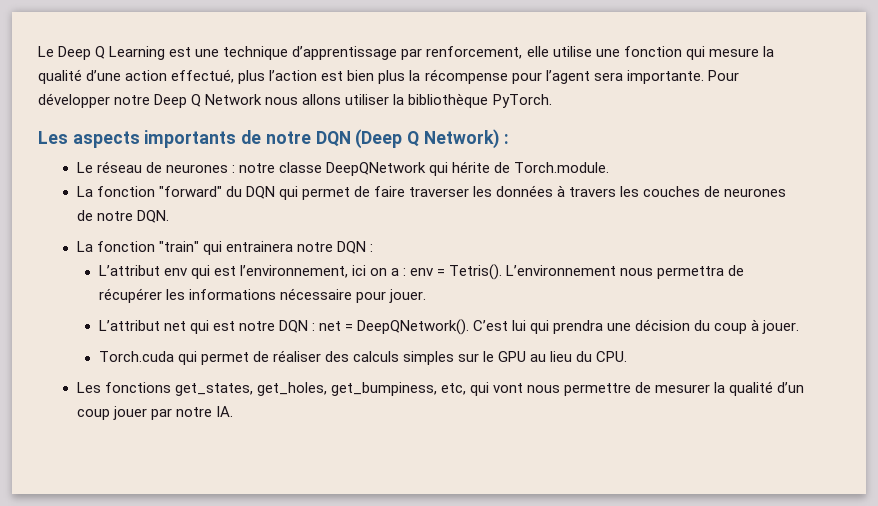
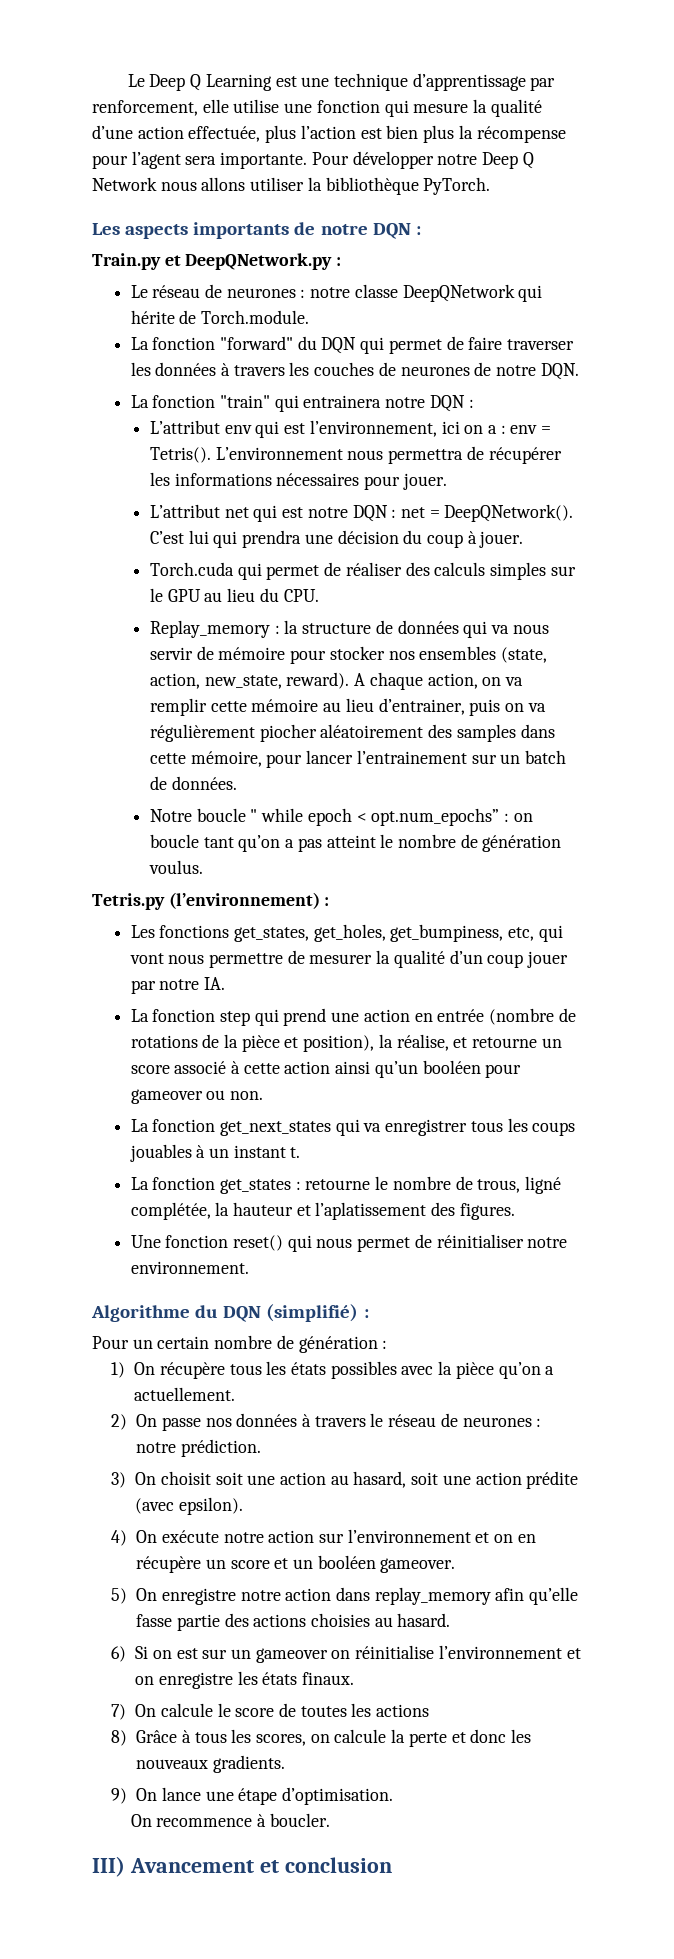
[171,69,235,83] effectué, -> [188,126,261,142] effectuée,
[355,129,499,149] (Deep Q Network) -> [415,226,421,235] [92,253,333,270] : // Train.py et DeepQNetwork.py
[279,288,352,300] nécessaire -> [276,473,360,486] nécessaires
(628, 356) none -> [149,620,549,638] [149,646,548,664] [149,672,524,690] [149,698,546,716] [149,724,555,742] [149,750,567,768] [149,776,237,790] [149,808,533,826] [149,834,562,852] [148,860,203,874] [92,892,330,910] // Replay_memory : la structure de données qui va nous servir de mémoire pour stocker nos ensembles (state, action, new_state, reward). A chaque action, on va remplir cette mémoire au lieu d’entrainer, puis on va régulièrement piocher aléatoirement des samples dans cette mémoire, pour lancer l’entrainement sur un batch de données. // Notre boucle " while epoch < opt.num_epochs” : on boucle tant qu’on a pas atteint le nombre de génération voulus. // Tetris.py (l’environnement) :
(233, 411) none -> [130,1008,576,1026] [130,1034,562,1052] [130,1060,522,1078] [130,1089,264,1104] [130,1118,576,1136] [129,1144,301,1162] [130,1176,562,1194] [130,1202,515,1220] [130,1234,568,1252] [130,1261,249,1274] [91,1304,369,1322] [92,1335,388,1353] [111,1361,555,1379] [134,1387,236,1401] [111,1413,542,1431] [136,1439,261,1457] [111,1471,579,1489] [135,1497,243,1515] [111,1529,536,1546] [136,1555,456,1573] [111,1587,579,1605] [136,1613,451,1631] [111,1645,581,1663] [135,1671,354,1689] [111,1703,430,1720] [111,1729,532,1747] [136,1755,285,1773] [111,1787,393,1805] [130,1813,330,1827] [92,1856,392,1877] // La fonction step qui prend une action en entrée (nombre de rotations de la pièce et position), la réalise, et retourne un score associé à cette action ainsi qu’un booléen pour gameover ou non. // La fonction get_next_states qui va enregistrer tous les coups jouables à un instant t. // La fonction get_states : retourne le nombre de trous, ligné complétée, la hauteur et l’aplatissement des figures. // Une fonction reset() qui nous permet de réinitialiser notre environnement. // Algorithme du DQN (simplifié) : // Pour un certain nombre de génération : // 1) On récupère tous les états possibles avec la pièce qu’on a actuellement. // 2) On passe nos données à travers le réseau de neurones : notre prédiction. // 3) On choisit soit une action au hasard, soit une action prédite (avec epsilon). // 4) On exécute notre action sur l’environnement et on en récupère un score et un booléen gameover. // 5) On enregistre notre action dans replay_memory afin qu’elle fasse partie des actions choisies au hasard. // 6) Si on est sur un gameover on réinitialise l’environnement et on enregistre les états finaux. // 7) On calcule le score de toutes les actions // 8) Grâce à tous les scores, on calcule la perte et donc les nouveaux gradients. // 9) On lance une étape d’optimisation. // On recommence à boucler. // III) Avancement et conclusion

